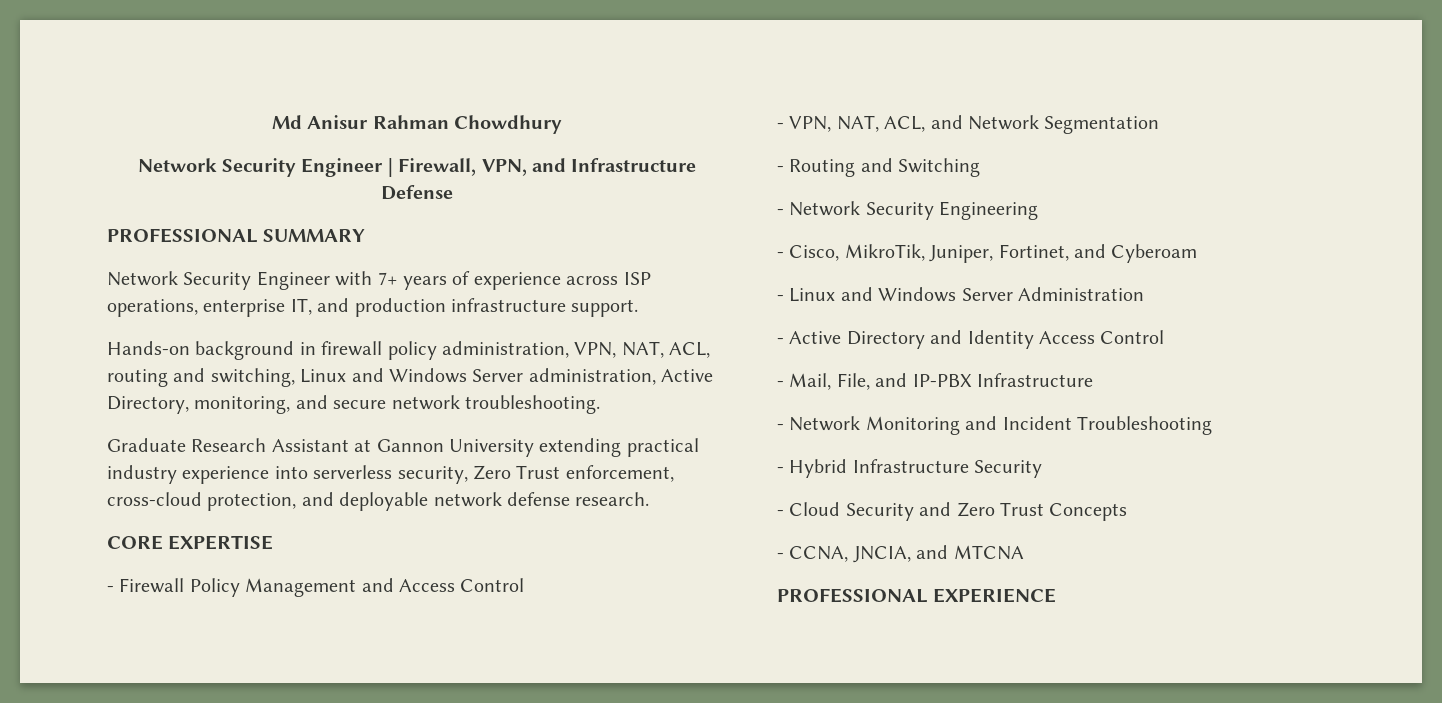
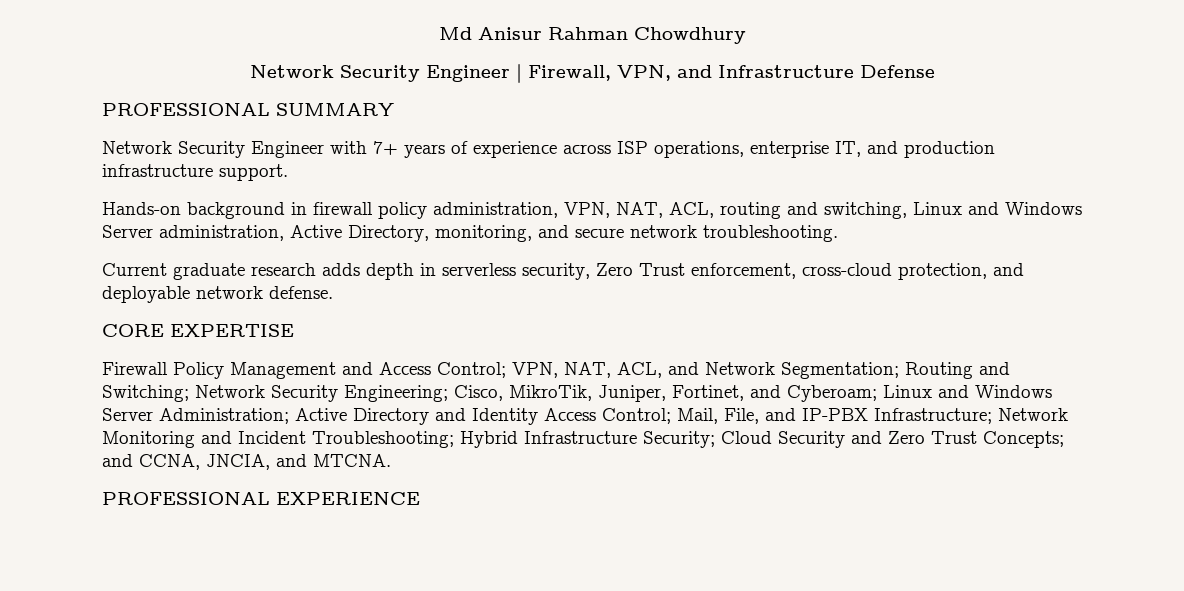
[107,438,699,457] [107,465,308,484] Graduate Research Assistant at Gannon University extending practical industry experience into -> [102,263,436,280] Current graduate research adds depth in
[507,492,650,506] defense research. -> [269,286,333,299] defense.
[107,586,114,592] - -> (294, 330) none
[460,578,525,592] [777,123,784,129] Control // - -> [437,362,506,378] Control;
[1044,116,1160,134] [777,158,981,177] [777,201,1039,220] [777,252,784,258] Segmentation // - Routing and Switching // - Network Security Engineering // - -> [781,362,1010,379] [102,385,448,402] Segmentation; Routing and Switching; Network Security Engineering;
[1111,244,1198,263] [777,287,1144,302] [777,338,784,344] Cyberoam // - Linux and Windows Server Administration // - -> [787,385,1052,402] [102,408,289,424] Cyberoam; Linux and Windows Server Administration;
[1100,330,1165,344] [777,381,784,387] Control // - -> [602,408,671,424] Control;
[977,373,1093,387] [777,424,784,430] Infrastructure // - -> [874,408,992,424] Infrastructure;
[1077,416,1212,435] [777,459,1043,478] [777,510,784,516] Troubleshooting // - Hybrid Infrastructure Security // - -> [312,431,715,448] Troubleshooting; Hybrid Infrastructure Security;
[1049,503,1128,521] [777,553,784,559] Concepts // - -> [983,431,1064,448] [102,454,133,467] Concepts; and
[953,545,1024,560] MTCNA -> [313,454,391,467] MTCNA.

